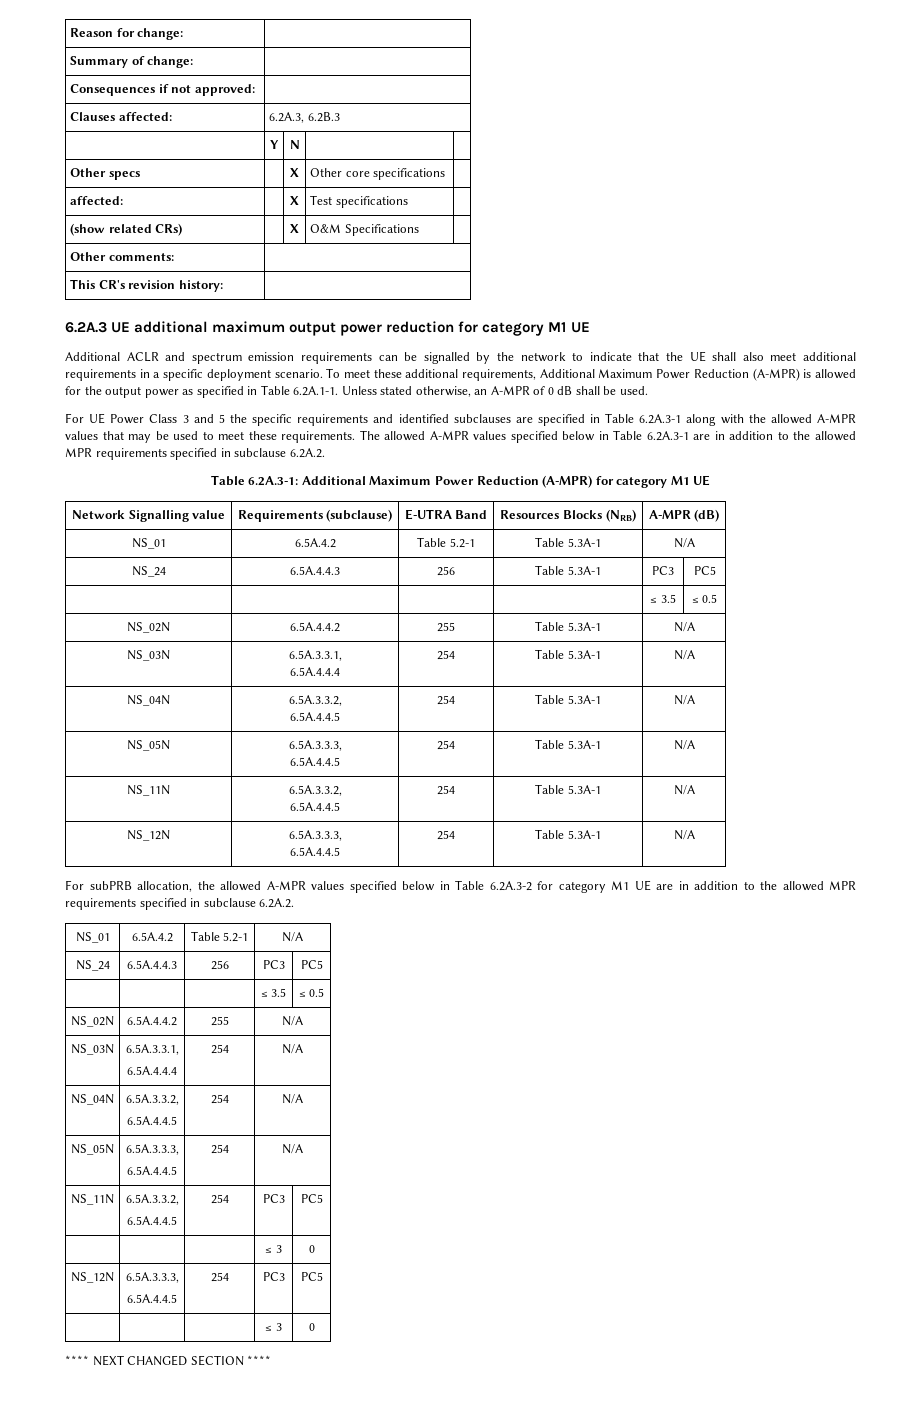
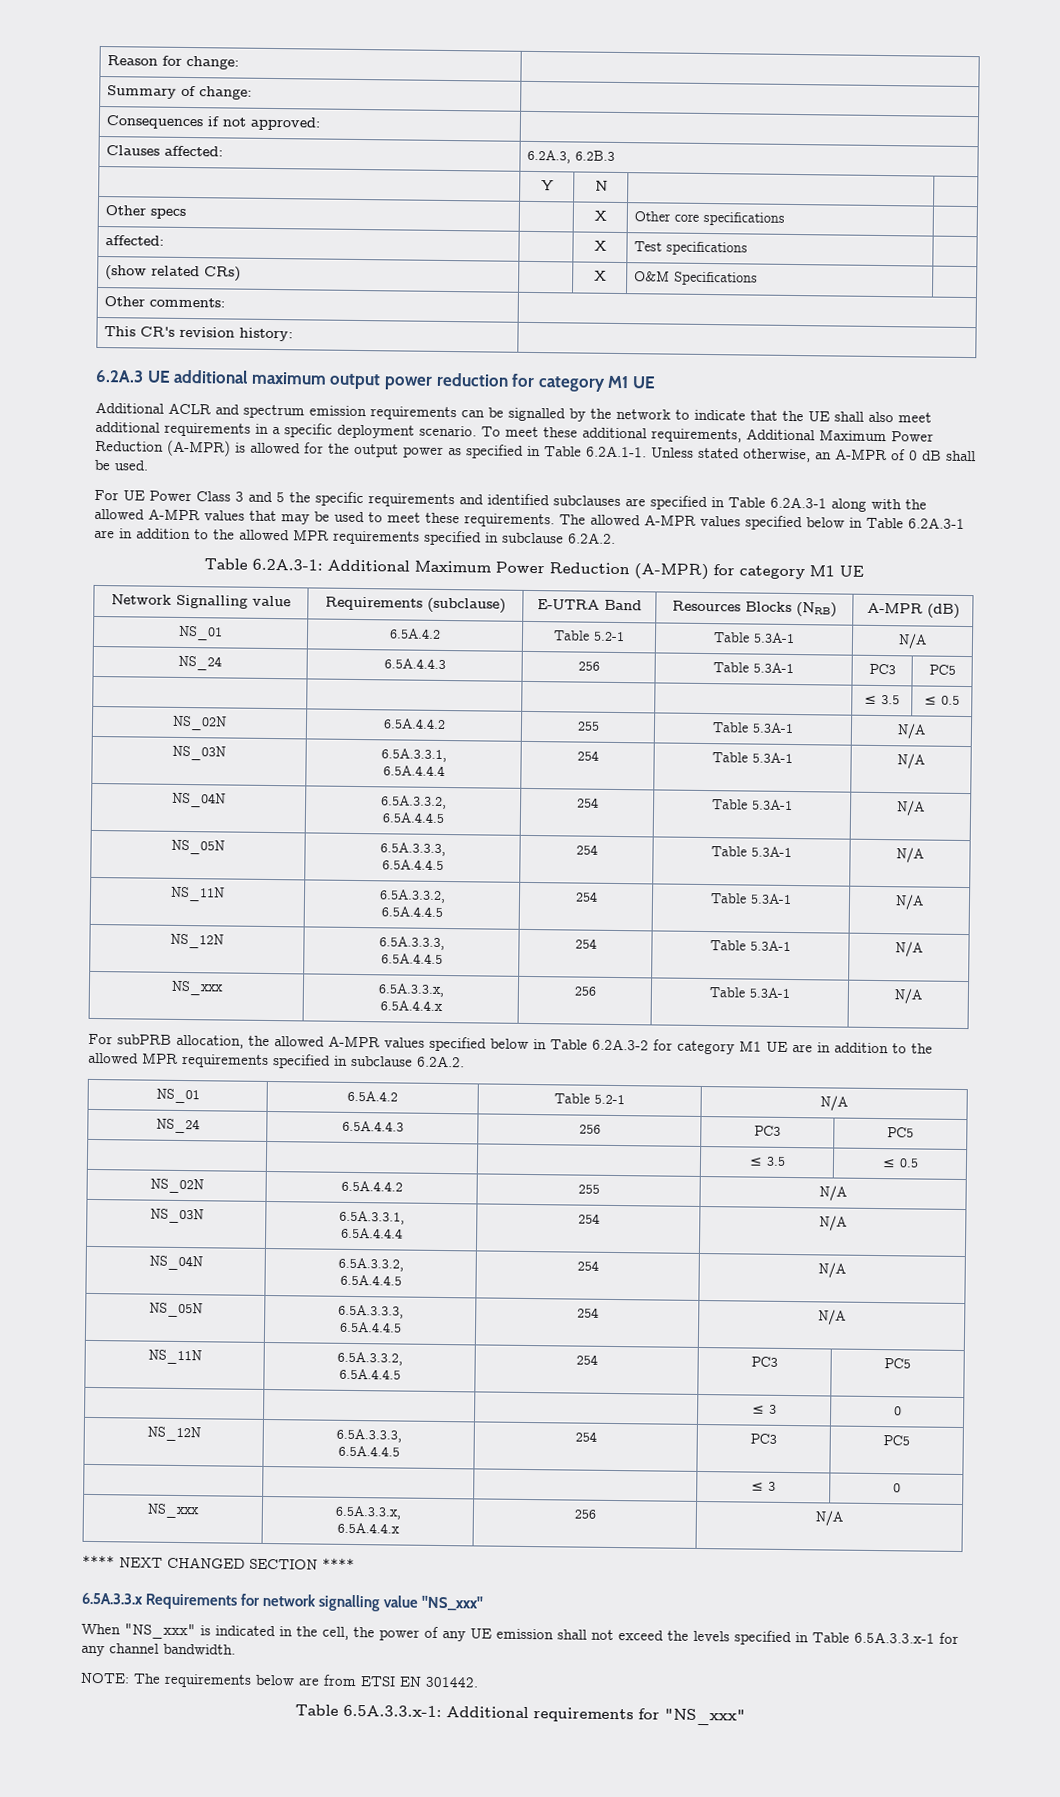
(695, 835) none -> [170,980,224,996] [377,983,445,998] [379,1000,443,1012] [573,986,596,996] [709,987,790,999] [894,988,922,1004] // NS_xxx | 6.5A.3.3.x, // 6.5A.4.4.x | 256 | Table 5.3A-1 | N/A
(315, 1327) none -> [147,1503,200,1519] [334,1505,401,1520] [336,1522,400,1534] [573,1509,596,1519] [815,1510,843,1526] // NS_xxx | 6.5A.3.3.x, // 6.5A.4.4.x | 256 | N/A
(272, 1360) none -> [81,1592,484,1612] [81,1623,959,1646] [81,1643,236,1657] [80,1672,479,1688] [295,1704,746,1726] // 6.5A.3.3.x Requirements for network signalling value "NS_xxx" // When "NS_xxx" is indicated in the cell, the power of any UE emission shall not exceed the levels specified in Table 6.5A.3.3.x-1 for any channel bandwidth. // NOTE: The requirements below are from ETSI EN 301442. // Table 6.5A.3.3.x-1: Additional requirements for "NS_xxx"

